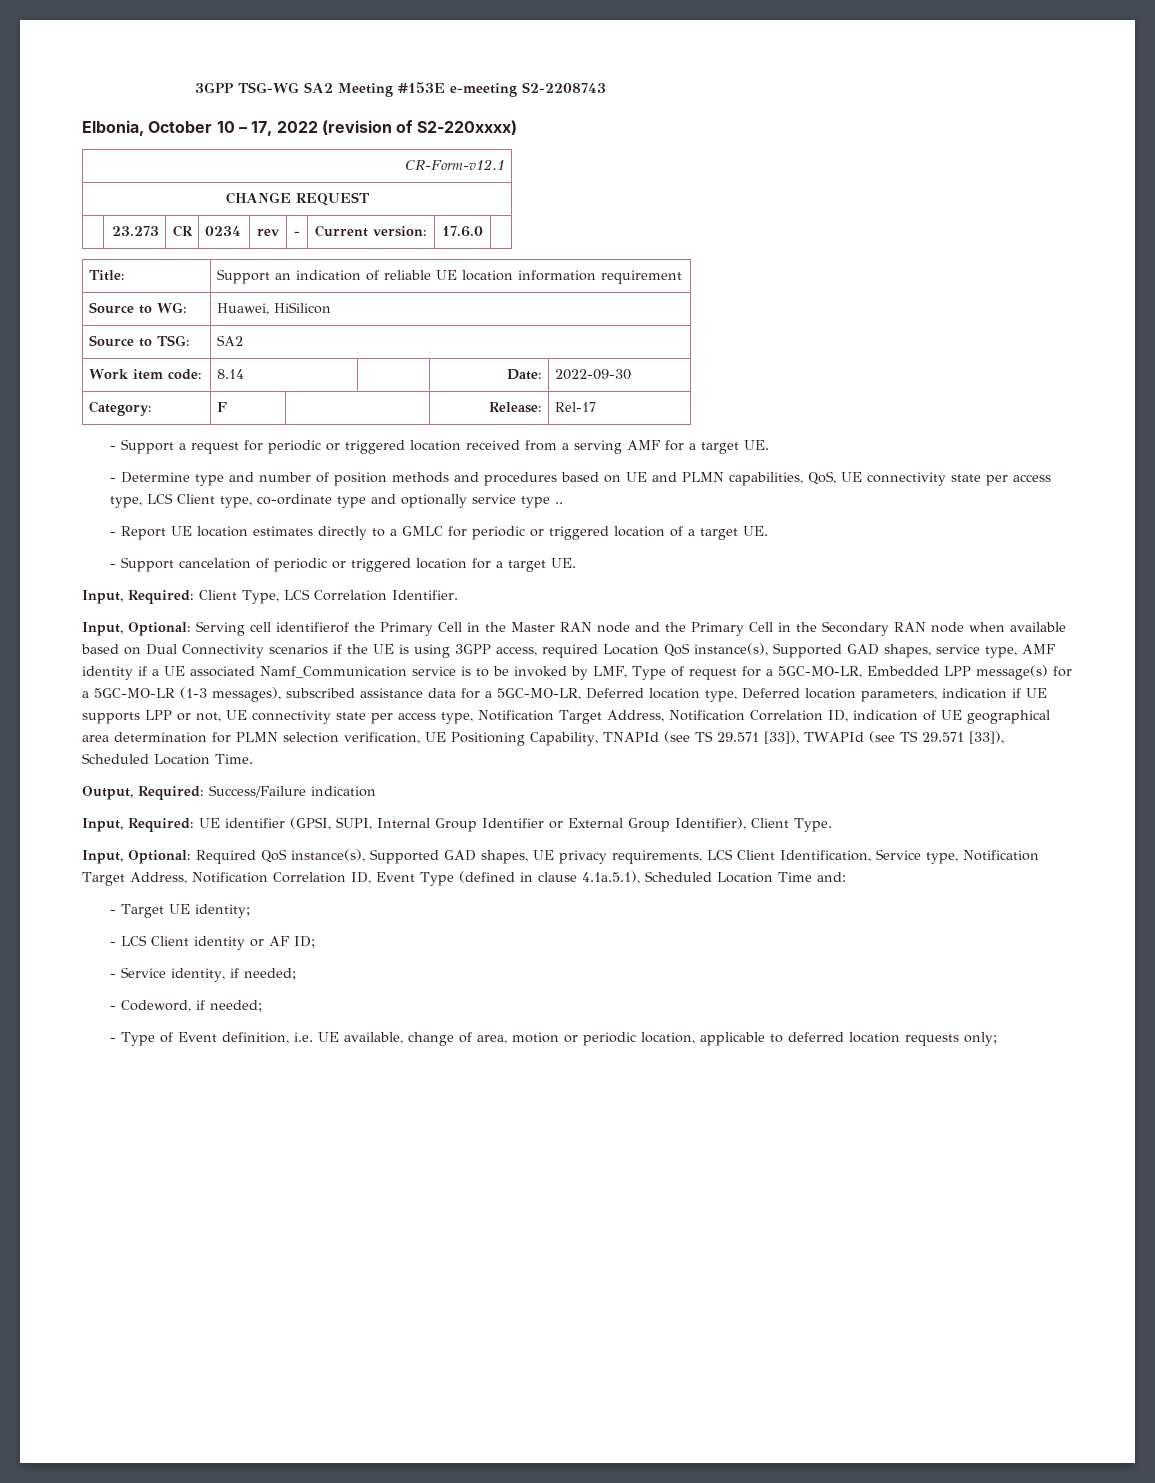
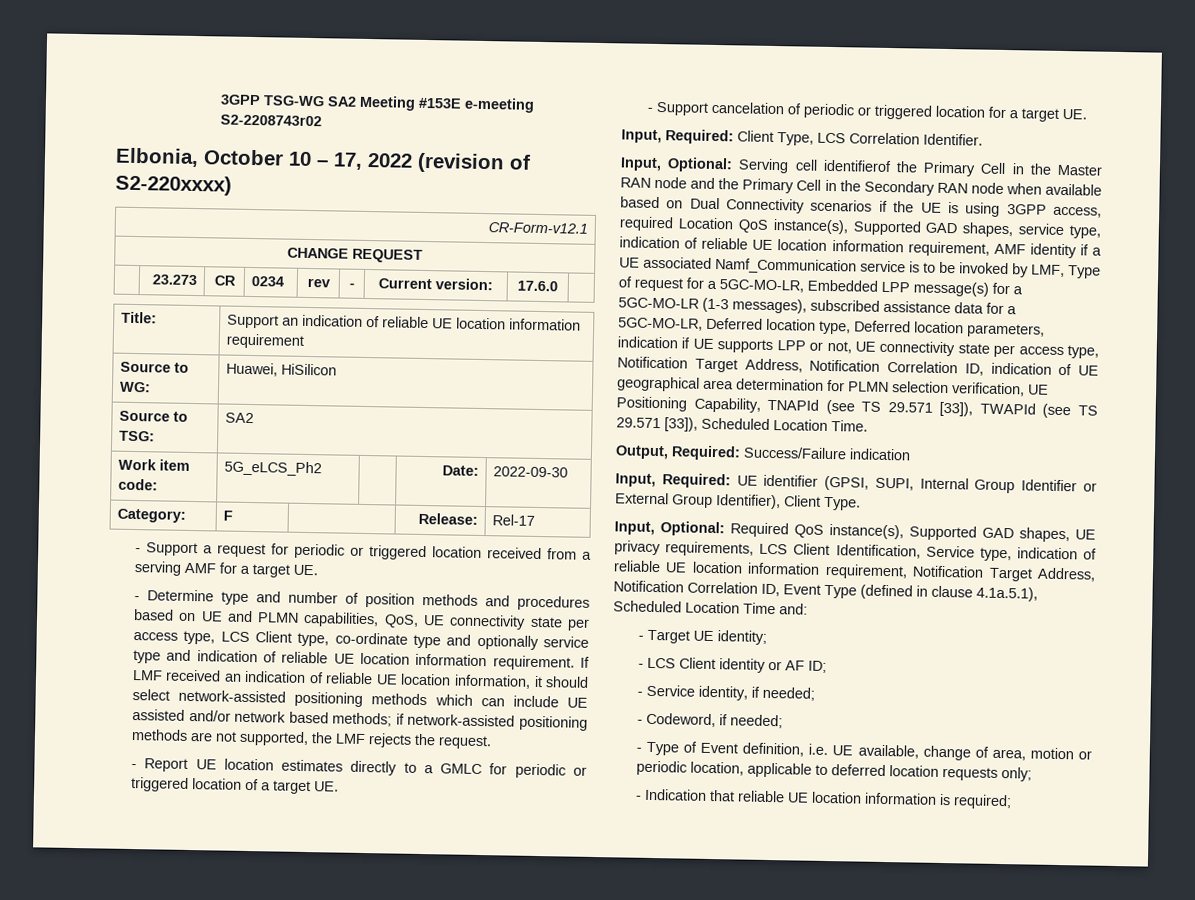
[522,82,607,93] S2-2208743 -> [219,114,322,127] S2-2208743r02
[216,369,244,379] 8.14 -> [223,460,322,477] 5G_eLCS_Ph2
[555,502,564,504] .. -> [166,649,590,671] [131,669,589,689] [131,688,588,708] [131,708,588,731] [130,728,492,750] and indication of reliable UE location information requirement. If LMF received an indication of reliable UE location information, it should select network-assisted positioning methods which can include UE assisted and/or network based methods; if network-assisted positioning methods are not supported, the LMF rejects the request.
(1017, 652) none -> [619,236,990,257] indication of reliable UE location information requirement,
(958, 858) none -> [1016,547,1097,560] [613,560,908,580] indication of reliable UE location information requirement,
(998, 1039) none -> [634,788,1012,810] // - Indication that reliable UE location information is required;

